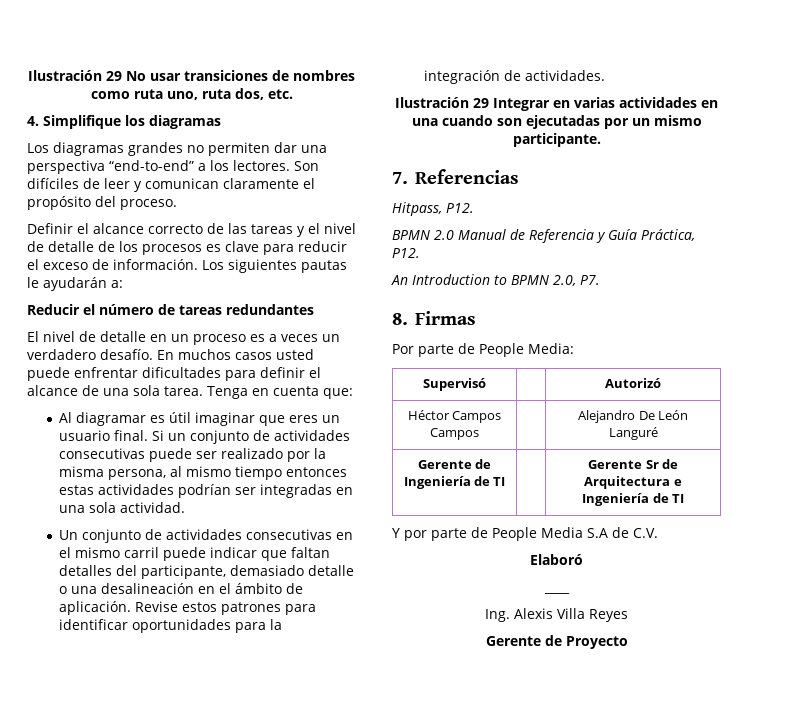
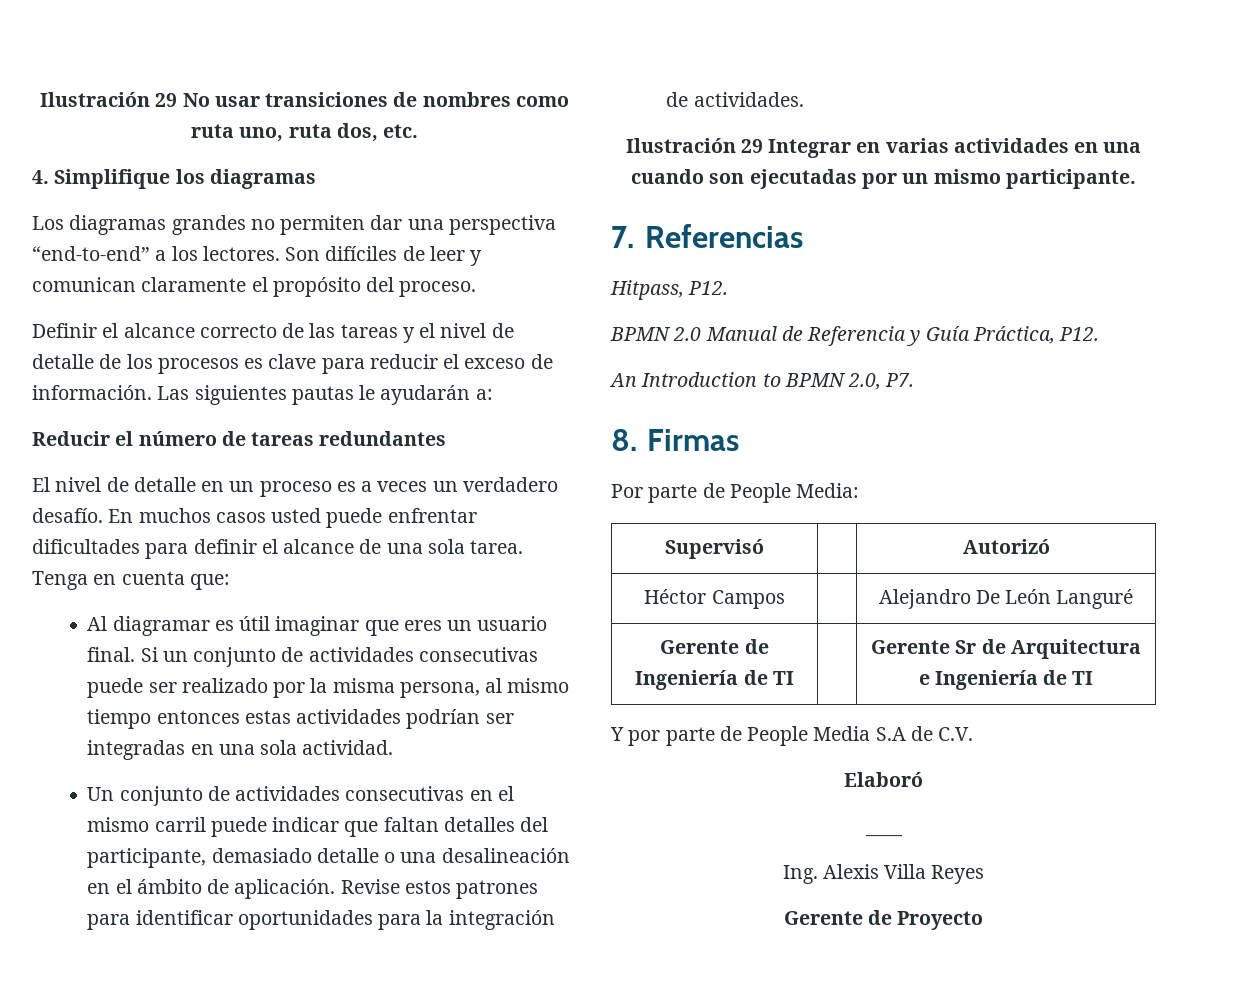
[202,260,224,270] Los -> [157,386,190,400] Las
[430,428,479,440] Campos -> (785, 599) none

